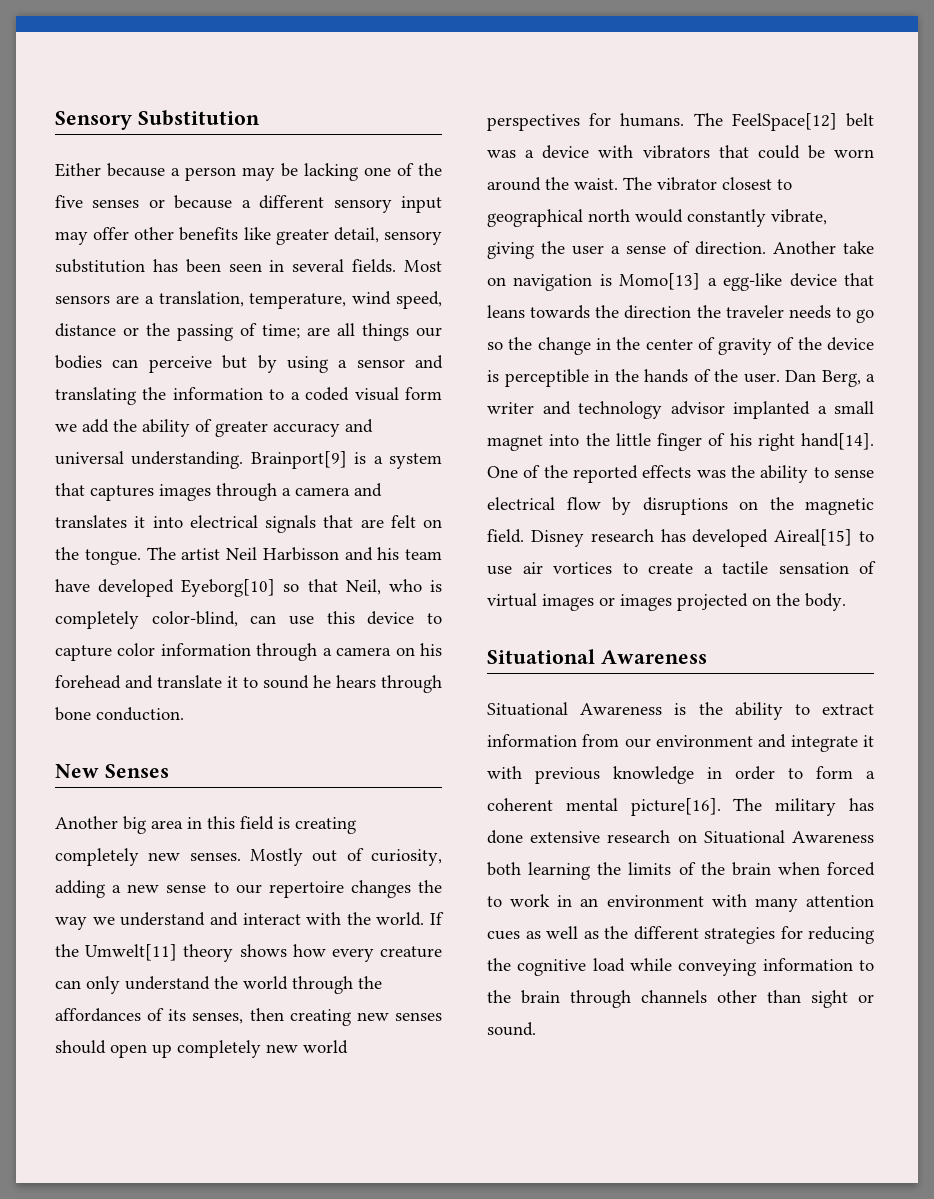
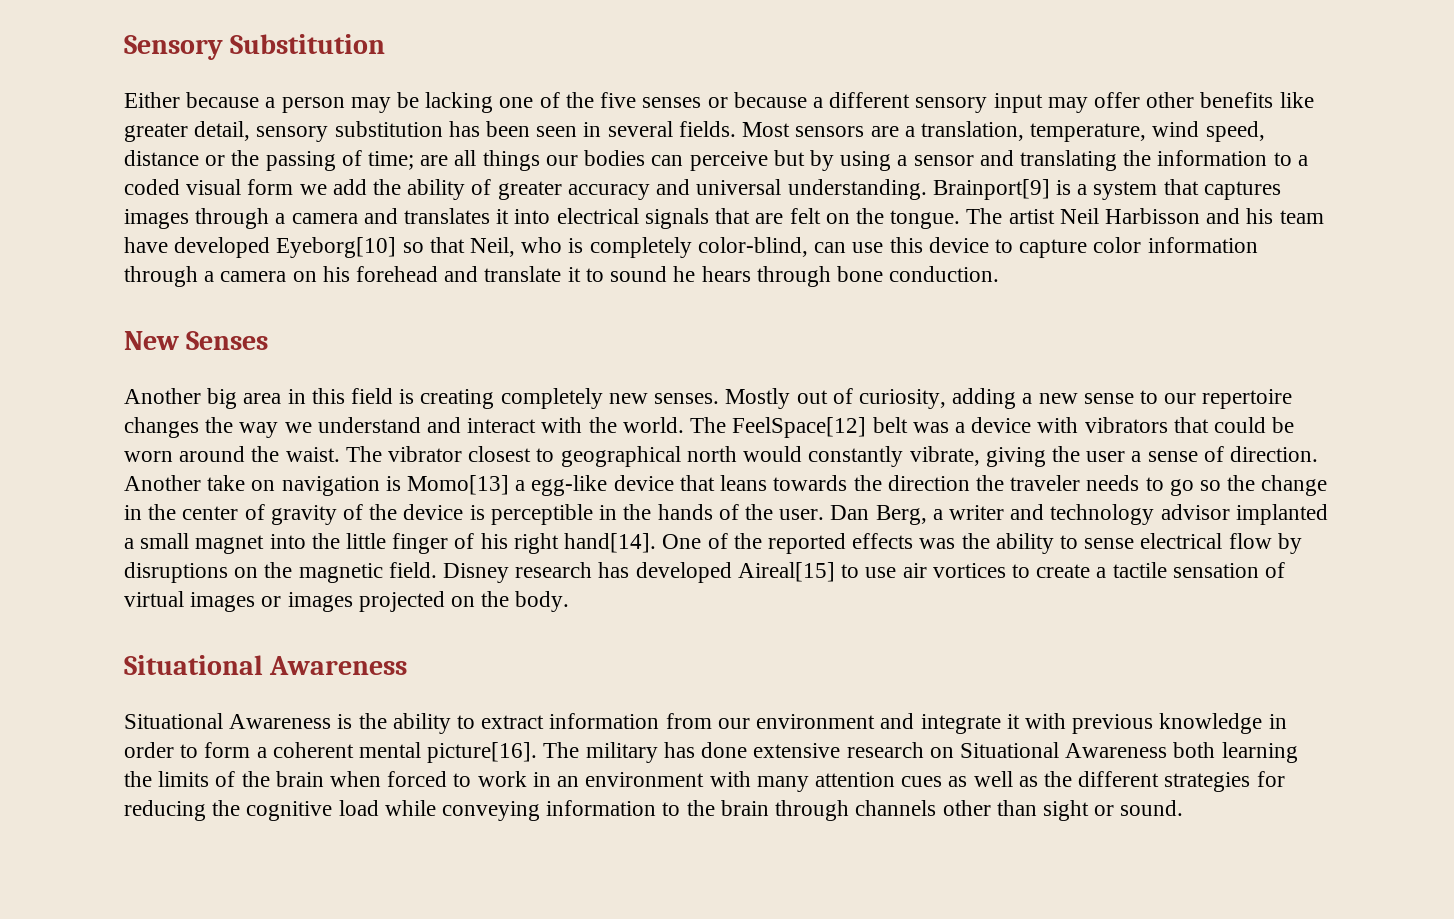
[430,912,444,925] [55,944,442,962] [55,976,382,994] [55,1008,442,1026] [55,1040,348,1058] [487,113,685,131] If the Umwelt[11] theory shows how every creature can only understand the world through the affordances of its senses, then creating new senses should open up completely new world perspectives for humans. -> (684, 425) none

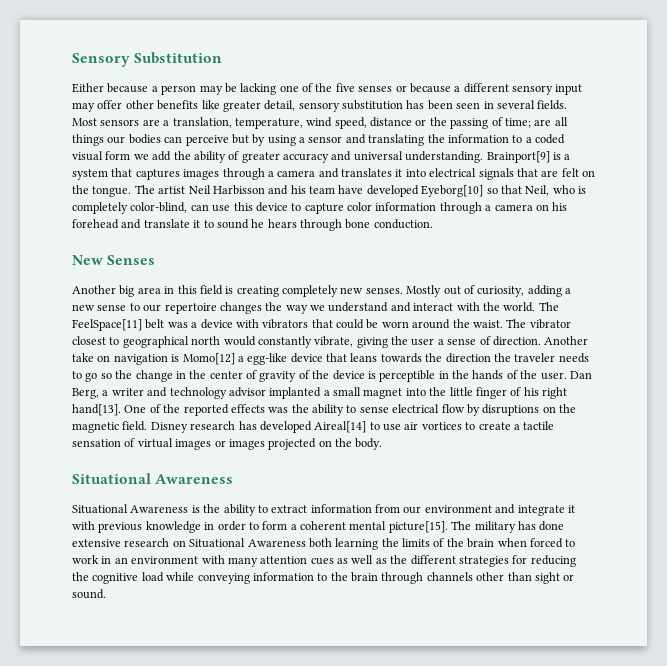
[732,417,867,438] FeelSpace[12] -> [72,319,142,331] FeelSpace[11]
[407,475,510,495] Momo[13] -> [182,353,235,365] Momo[12]
[564,533,657,553] hand[14]. -> [72,404,121,416] hand[13].
[737,562,835,582] Aireal[15] -> [314,421,367,433] Aireal[14]
[427,742,538,763] picture[16]. -> [388,521,448,533] picture[15].

